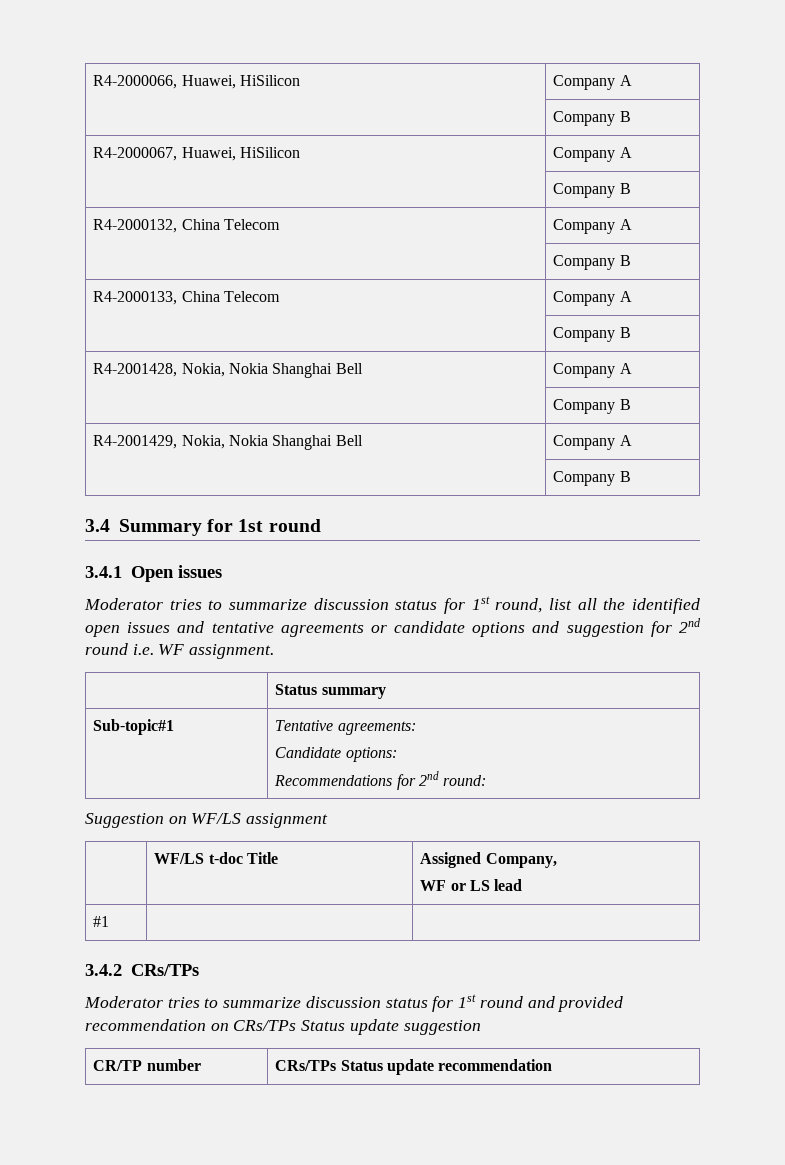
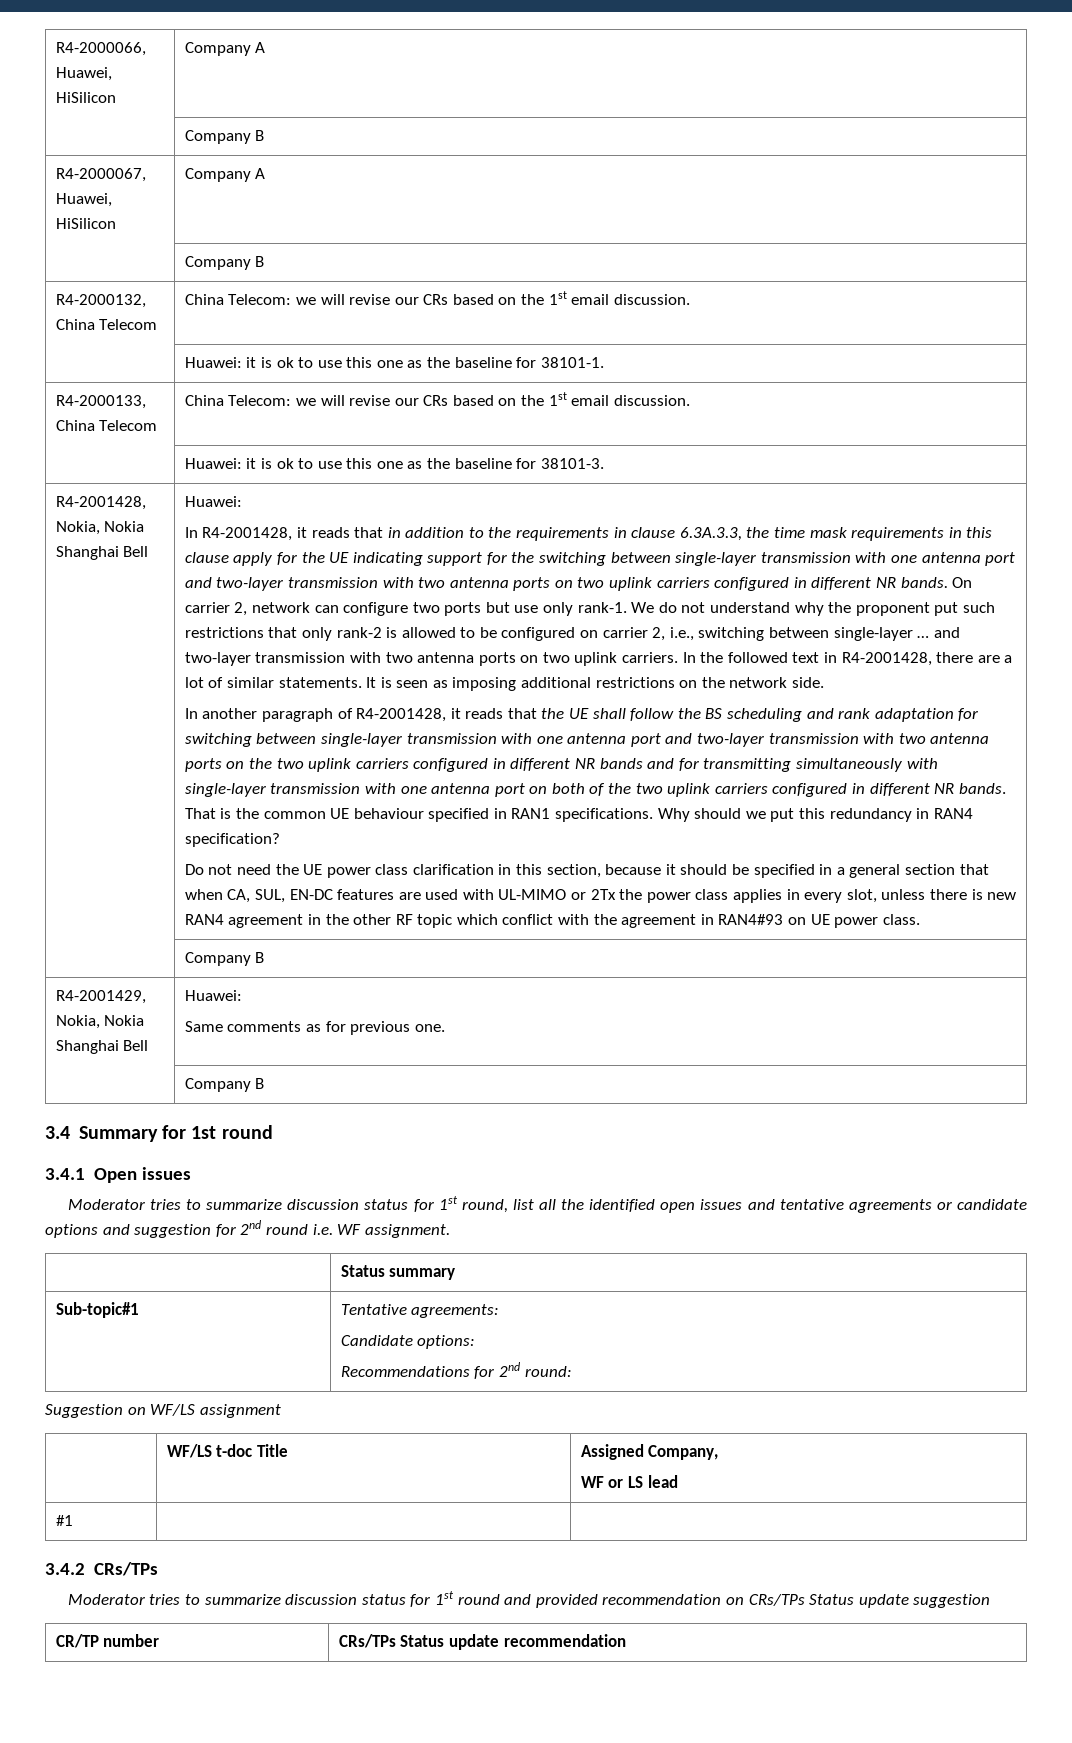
[553,219,632,234] [553,255,631,270] [93,291,280,305] [553,291,632,306] [553,327,631,342] Company A // | Company B // R4-2000133, China Telecom | Company A // | Company B -> [184,291,690,305] [184,357,604,368] [55,395,146,409] [55,420,158,431] [184,392,690,406] [184,458,604,469] China Telecom: we will revise our CRs based on the 1st email discussion. // | Huawei: it is ok to use this one as the baseline for 38101-1. // R4-2000133, China Telecom | China Telecom: we will revise our CRs based on the 1st email discussion. // | Huawei: it is ok to use this one as the baseline for 38101-3.
[553,363,632,378] Company A -> [184,496,242,507] [184,527,993,541] [184,552,1016,566] [184,577,973,591] [184,602,995,616] [184,627,960,641] [184,652,1013,666] [184,677,825,691] [184,708,979,722] [184,733,990,747] [184,758,938,772] [184,783,1006,797] [184,808,973,822] [184,833,280,847] [184,864,989,878] [184,889,1017,903] [184,914,920,928] Huawei: // In R4-2001428, it reads that in addition to the requirements in clause 6.3A.3.3, the time mask requirements in this clause apply for the UE indicating support for the switching between single-layer transmission with one antenna port and two-layer transmission with two antenna ports on two uplink carriers configured in different NR bands. On carrier 2, network can configure two ports but use only rank-1. We do not understand why the proponent put such restrictions that only rank-2 is allowed to be configured on carrier 2, i.e., switching between single-layer … and two-layer transmission with two antenna ports on two uplink carriers. In the followed text in R4-2001428, there are a lot of similar statements. It is seen as imposing additional restrictions on the network side. // In another paragraph of R4-2001428, it reads that the UE shall follow the BS scheduling and rank adaptation for switching between single-layer transmission with one antenna port and two-layer transmission with two antenna ports on the two uplink carriers configured in different NR bands and for transmitting simultaneously with single-layer transmission with one antenna port on both of the two uplink carriers configured in different NR bands. That is the common UE behaviour specified in RAN1 specifications. Why should we put this redundancy in RAN4 specification? // Do not need the UE power class clarification in this section, because it should be specified in a general section that when CA, SUL, EN-DC features are used with UL-MIMO or 2Tx the power class applies in every slot, unless there is new RAN4 agreement in the other RF topic which conflict with the agreement in RAN4#93 on UE power class.
[553,435,632,450] Company A -> [184,990,242,1001] [184,1021,445,1035] Huawei: // Same comments as for previous one.

